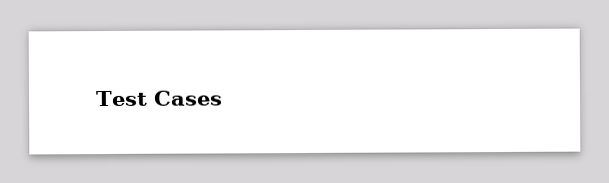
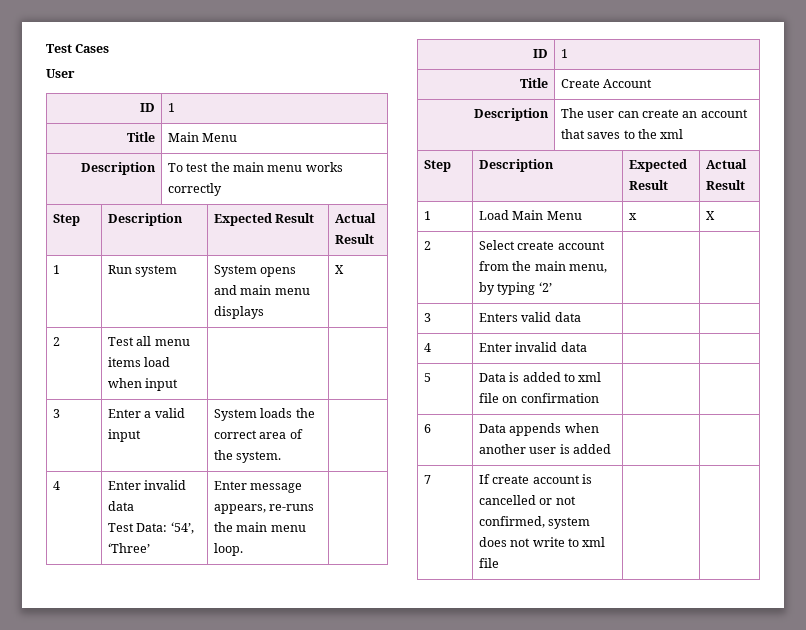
(223, 98) none -> [46,69,75,78] [140,103,156,112] [167,103,175,112] [127,132,156,142] [167,132,238,142] [81,162,157,175] [167,162,343,172] [167,183,222,196] [52,214,80,226] [107,213,183,226] [213,213,315,226] [334,213,376,223] [334,234,374,244] [52,265,60,274] [107,265,178,277] [213,265,297,277] [213,285,310,295] [213,306,264,319] [334,265,344,274] [52,337,60,346] [107,336,190,346] [107,357,171,367] [107,378,179,391] [52,409,60,418] [107,408,185,418] [107,429,141,442] [213,408,315,421] [213,429,303,439] [213,450,282,463] [52,481,60,490] [107,480,187,490] [107,501,134,511] [107,522,194,534] [107,543,150,553] [213,481,303,493] [213,504,315,514] [213,522,306,532] [213,543,243,556] [533,49,549,58] [560,49,568,58] [520,78,549,88] [560,79,653,88] [474,108,550,121] [560,108,748,118] [560,129,684,139] [423,160,451,172] [478,159,554,172] [628,159,687,172] [628,180,668,190] [705,159,747,169] [705,180,745,190] [423,211,431,220] [478,210,582,220] [628,213,637,220] [705,211,715,220] [423,241,431,250] [478,240,605,250] [478,261,608,273] [478,282,552,295] [423,313,431,322] [478,312,581,322] [423,343,431,352] [478,342,587,352] [423,373,431,382] [478,372,602,382] [478,393,599,403] [423,424,431,433] [478,423,599,436] [478,444,612,454] [423,475,431,484] [478,474,593,484] [478,495,576,505] [478,516,591,529] [478,537,606,547] [478,558,499,568] // User // ID | 1 // Title | Main Menu // Description | To test the main menu works correctly // Step | Description | Expected Result | Actual Result // 1 | Run system | System opens and main menu displays | X // 2 | Test all menu items load when input | | // 3 | Enter a valid input | System loads the correct area of the system. | // 4 | Enter invalid data // Test Data: ‘54’, ‘Three’ | Enter message appears, re-runs the main menu loop. | // ID | 1 // Title | Create Account // Description | The user can create an account that saves to the xml // Step | Description | Expected Result | Actual Result // 1 | Load Main Menu | x | X // 2 | Select create account from the main menu, by typing ‘2’ | | // 3 | Enters valid data | | // 4 | Enter invalid data | | // 5 | Data is added to xml file on confirmation | | // 6 | Data appends when another user is added | | // 7 | If create account is cancelled or not confirmed, system does not write to xml file | |

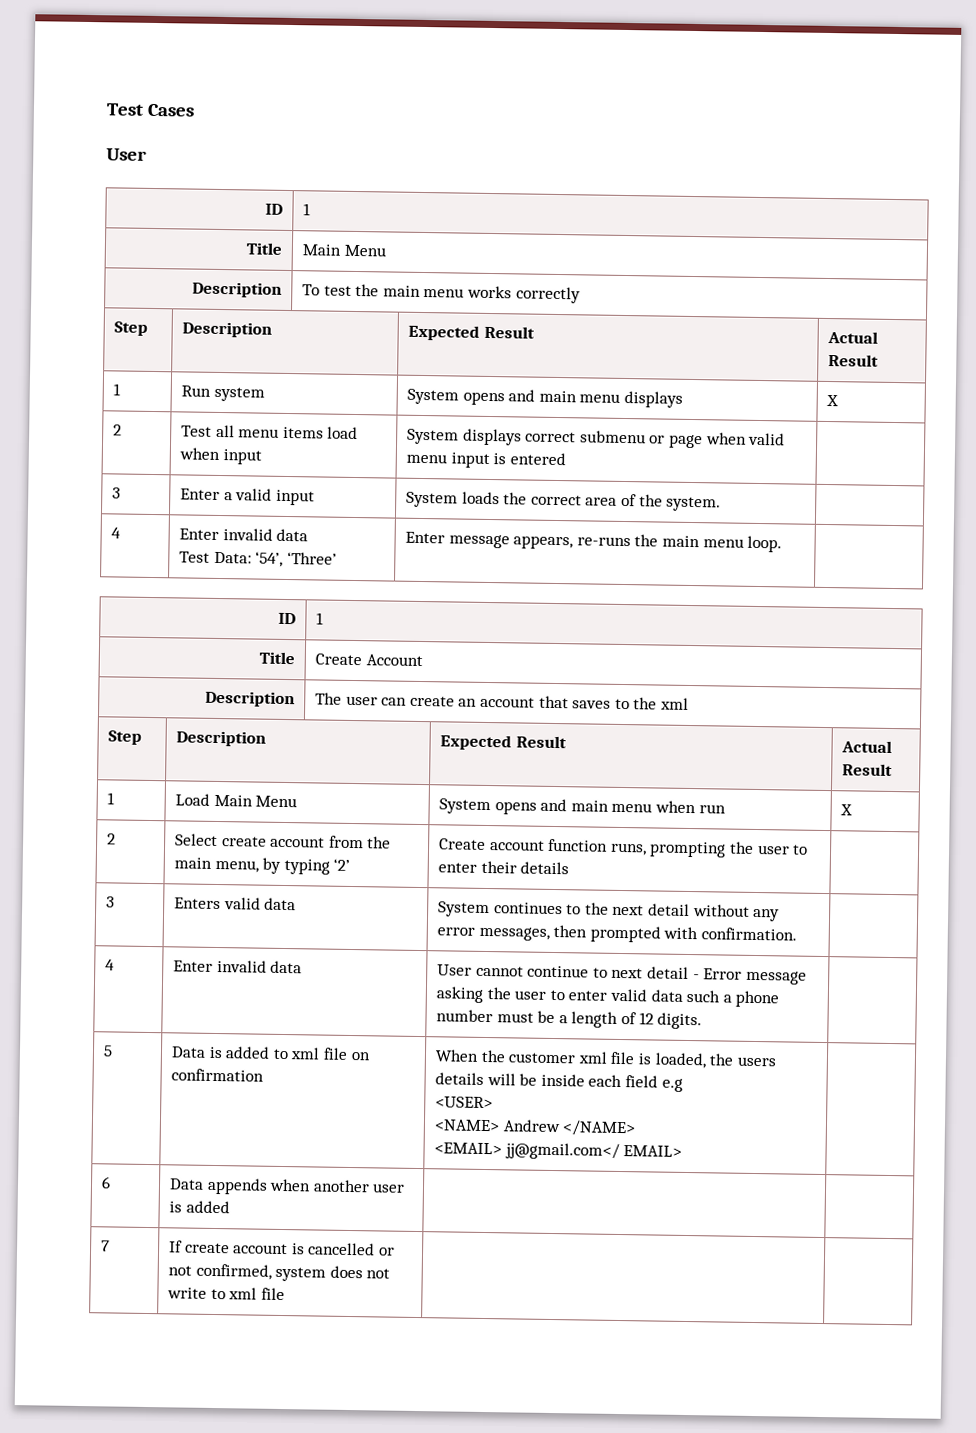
(179, 384) none -> [406,428,786,449] [405,452,566,468] System displays correct submenu or page when valid menu input is entered
[628,213,637,220] x -> [438,798,726,815] System opens and main menu when run
[423,313,431,322] [478,312,581,322] [423,343,431,352] [478,342,587,352] | // 3 | Enters valid data | | // 4 | Enter invalid data | -> [438,838,809,858] [437,860,570,875] [105,896,115,908] [173,897,297,911] [437,901,781,922] [436,925,797,943] [104,959,115,971] [172,959,303,974] [436,964,807,985] [435,986,780,1008] [435,1009,703,1030] Create account function runs, prompting the user to enter their details | // 3 | Enters valid data | System continues to the next detail without any error messages, then prompted with confirmation. | // 4 | Enter invalid data | User cannot continue to next detail - Error message asking the user to enter valid data such a phone number must be a length of 12 digits.
(599, 398) none -> [434,1049,776,1069] [434,1072,683,1092] [434,1096,493,1109] [433,1119,637,1137] [433,1142,683,1160] When the customer xml file is loaded, the users details will be inside each field e.g // <USER> // <NAME> Andrew </NAME> // <EMAIL> jj@gmail.com</ EMAIL>

